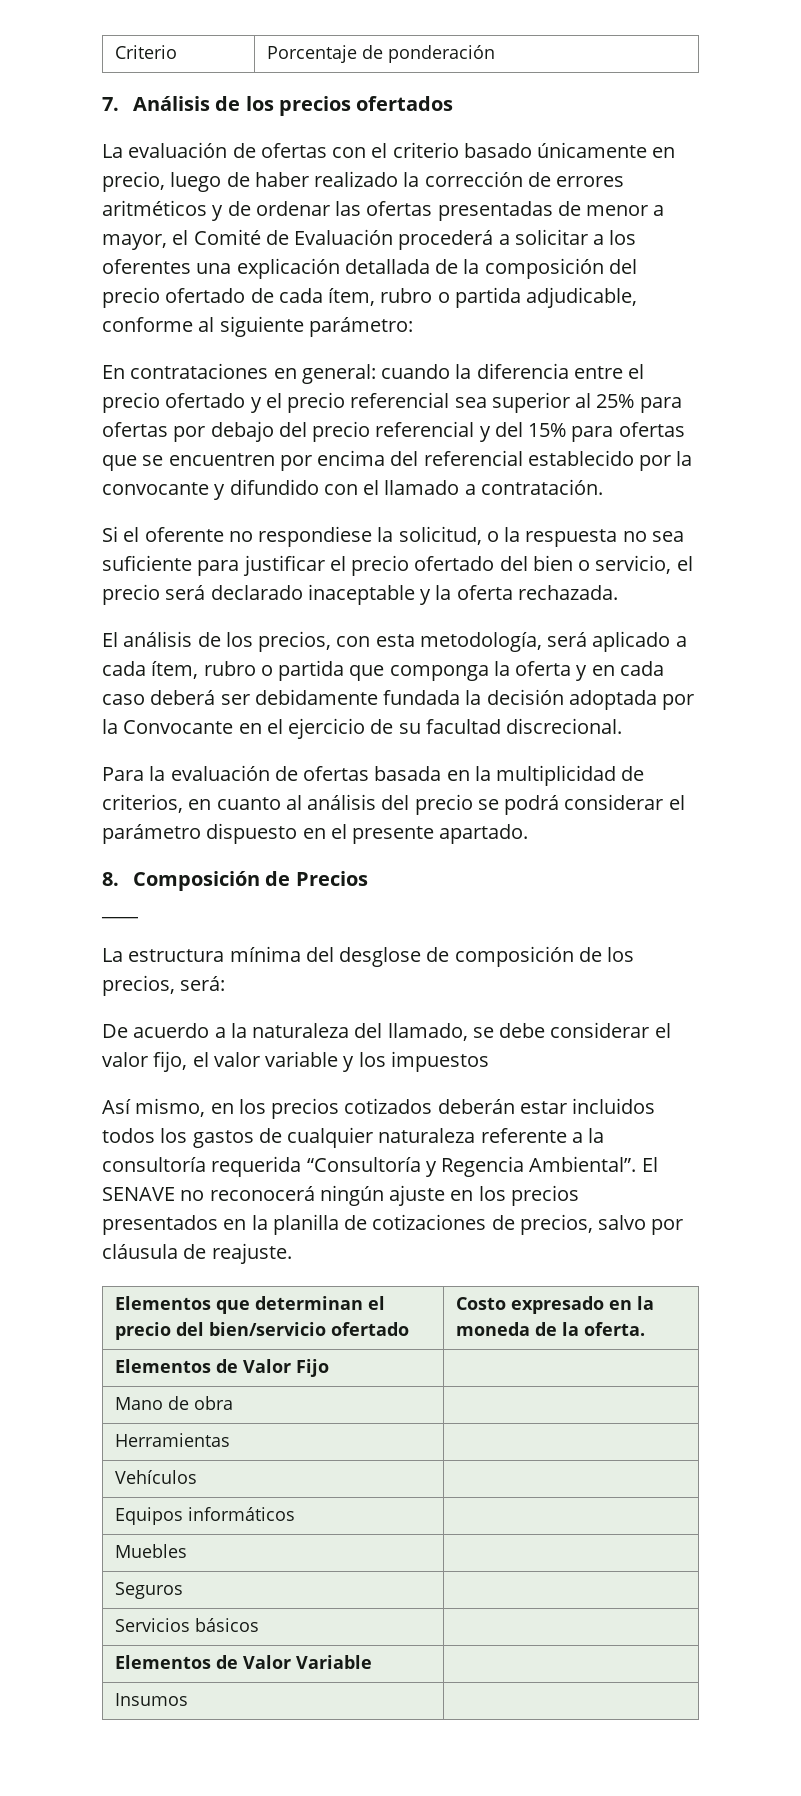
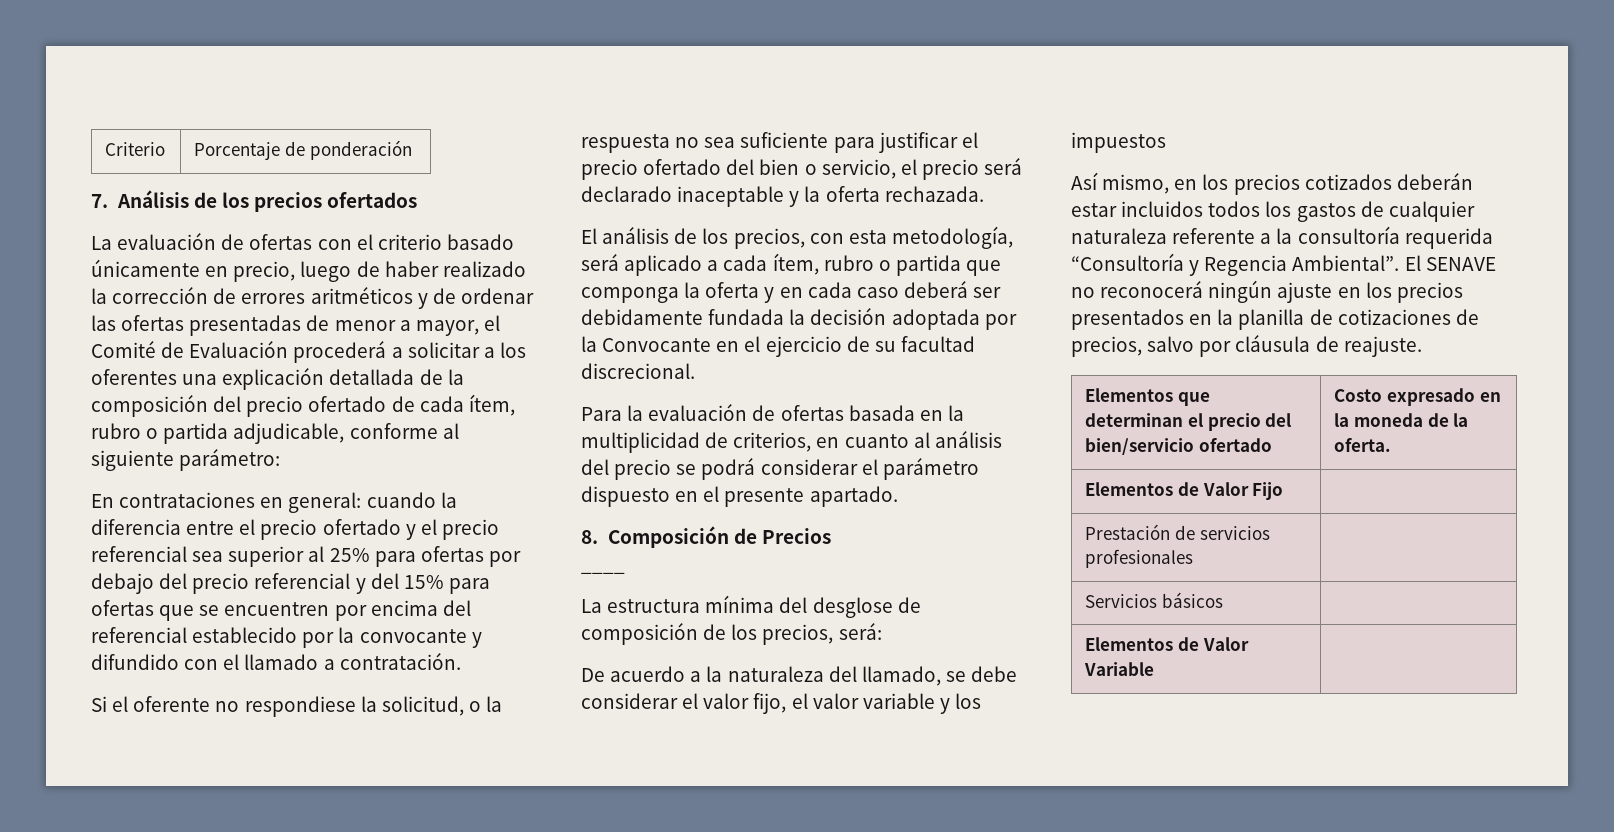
[114,1396,233,1410] [114,1433,230,1447] [114,1470,197,1484] [114,1507,295,1525] [114,1544,187,1558] [114,1582,183,1599] Mano de obra | // Herramientas | // Vehículos | // Equipos informáticos | // Muebles | // Seguros -> [1085,524,1270,540] [1085,549,1194,568] Prestación de servicios profesionales
[114,1693,188,1706] // Insumos | -> (1155, 669) none

